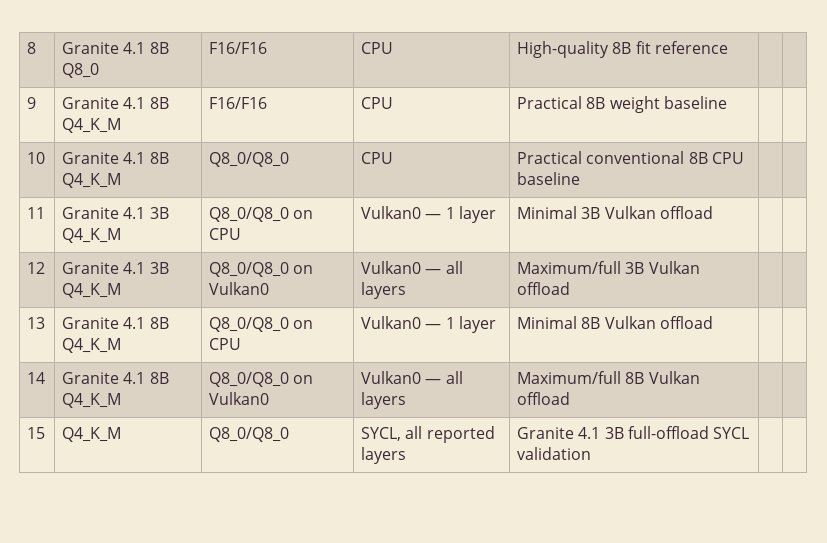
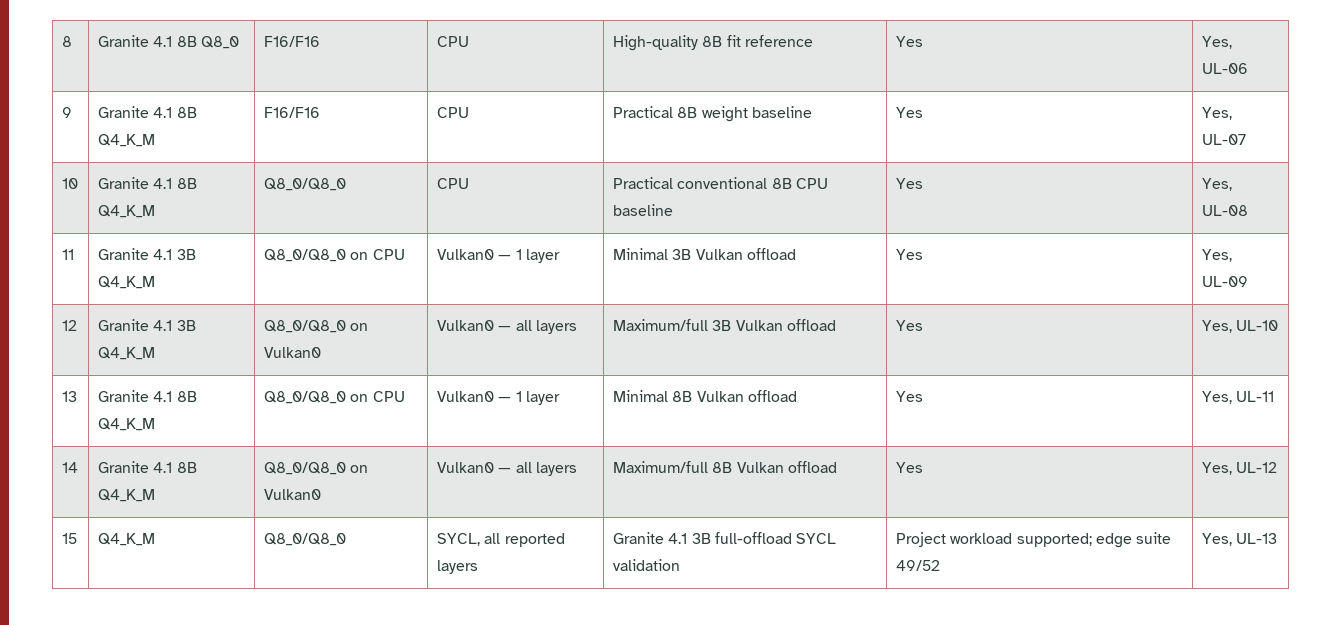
(729, 47) | -> [895,36,923,47] [1201,36,1232,49] [1201,63,1248,74] Yes | Yes, UL-06
(728, 102) | -> [895,107,923,118] [1201,107,1232,120] [1201,134,1246,145] Yes | Yes, UL-07
(581, 178) | -> [895,178,923,189] [1201,178,1232,191] [1201,205,1248,216] Yes | Yes, UL-08
(714, 212) | -> [895,249,923,260] [1201,249,1232,262] [1201,276,1248,287] Yes | Yes, UL-09
(571, 288) | -> [895,320,923,331] [1201,320,1279,333] Yes | Yes, UL-10
(714, 322) | -> [895,391,923,402] [1201,391,1275,404] Yes | Yes, UL-11
(571, 398) | -> [895,462,923,473] [1201,462,1278,475] Yes | Yes, UL-12
(592, 453) | -> [895,532,1172,548] [895,560,940,571] [1201,533,1278,546] Project workload supported; edge suite 49/52 | Yes, UL-13

